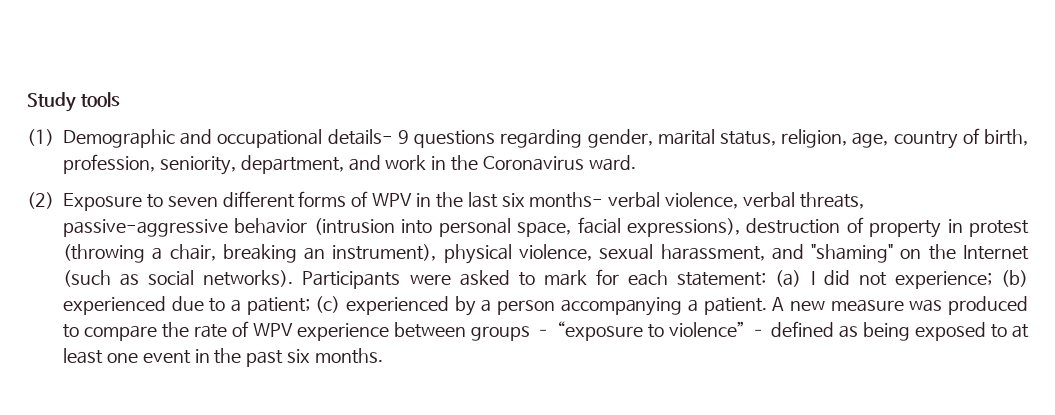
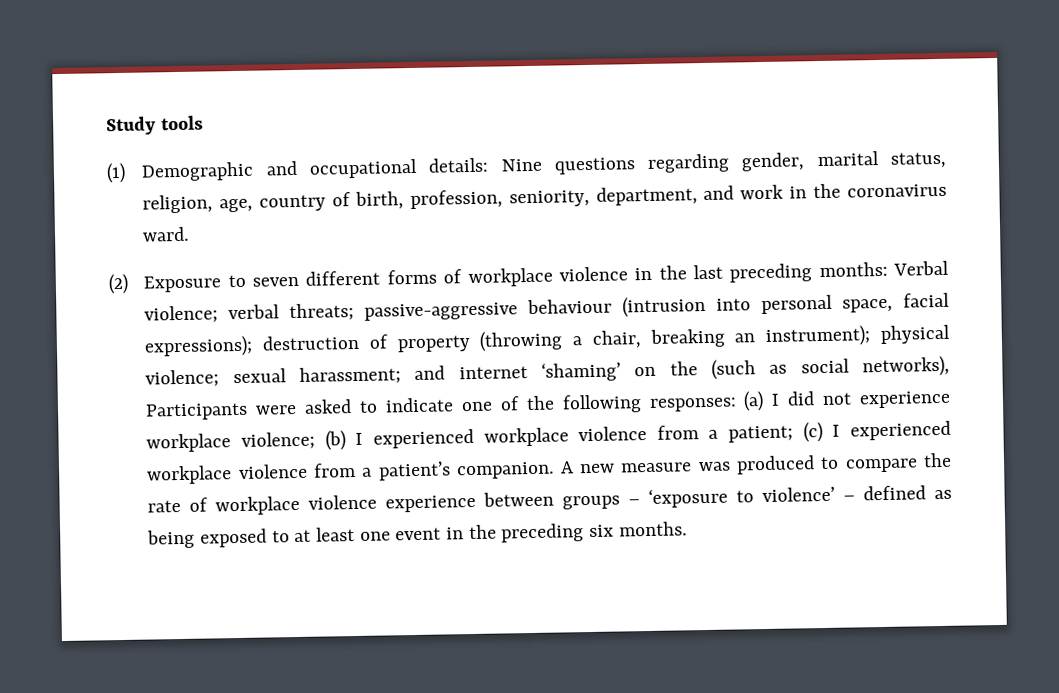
[327,129,409,145] details- 9 -> [428,157,542,173] details: Nine
[483,156,585,171] Coronavirus -> [847,183,948,198] coronavirus
[372,193,413,207] WPV -> [467,266,628,288] workplace violence
[501,192,864,209] [63,218,308,237] six months- verbal violence, verbal threats, passive-aggressive behavior -> [729,260,949,283] [144,298,613,324] preceding months: Verbal violence; verbal threats; passive-aggressive behaviour
[626,218,740,237] expressions), -> [144,335,254,358] expressions);
[947,219,1029,237] in protest -> (471, 344) none
[332,244,894,264] instrument), physical violence, sexual harassment, and "shaming" -> [765,324,950,347] [145,361,622,388] instrument); physical violence; sexual harassment; and internet ‘shaming’
[962,245,1029,260] Internet -> (698, 368) none
[203,270,294,287] networks). -> [861,355,950,378] networks),
[543,269,1029,289] [63,296,767,316] mark for each statement: (a) I did not experience; (b) experienced due to a patient; (c) experienced by a person accompanying a patient. -> [385,390,951,414] [146,420,951,453] [146,461,555,485] indicate one of the following responses: (a) I did not experience workplace violence; (b) I experienced workplace violence from a patient; (c) I experienced workplace violence from a patient’s companion.
[253,323,294,337] WPV -> [215,494,378,516] workplace violence
[556,321,745,341] “exposure to violence” -> [648,486,836,508] ‘exposure to violence’
[246,350,284,367] past -> [501,523,585,543] preceding

